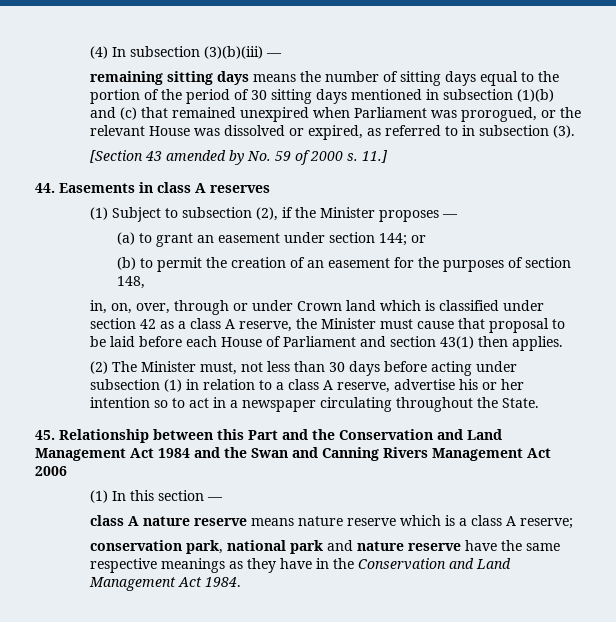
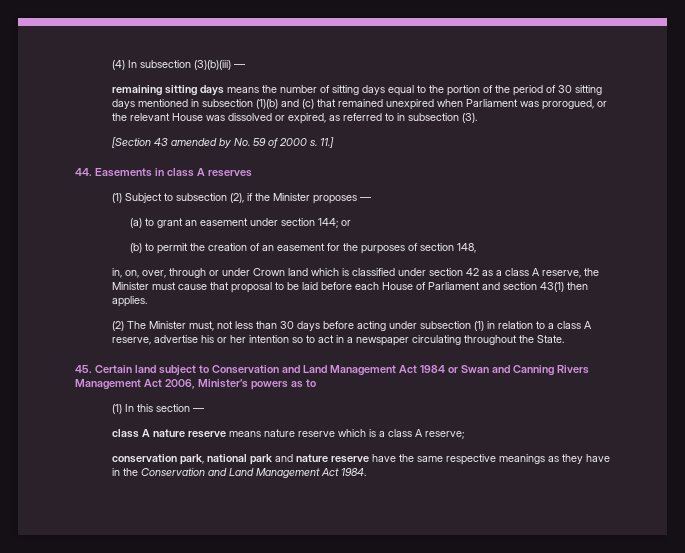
[59,429,335,443] Relationship between this Part and the -> [94,365,209,376] Certain land subject to
[194,447,247,458] and the -> [447,367,458,373] or
[35,466,67,476] 2006 -> [164,379,316,390] 2006, Minister’s powers as to

